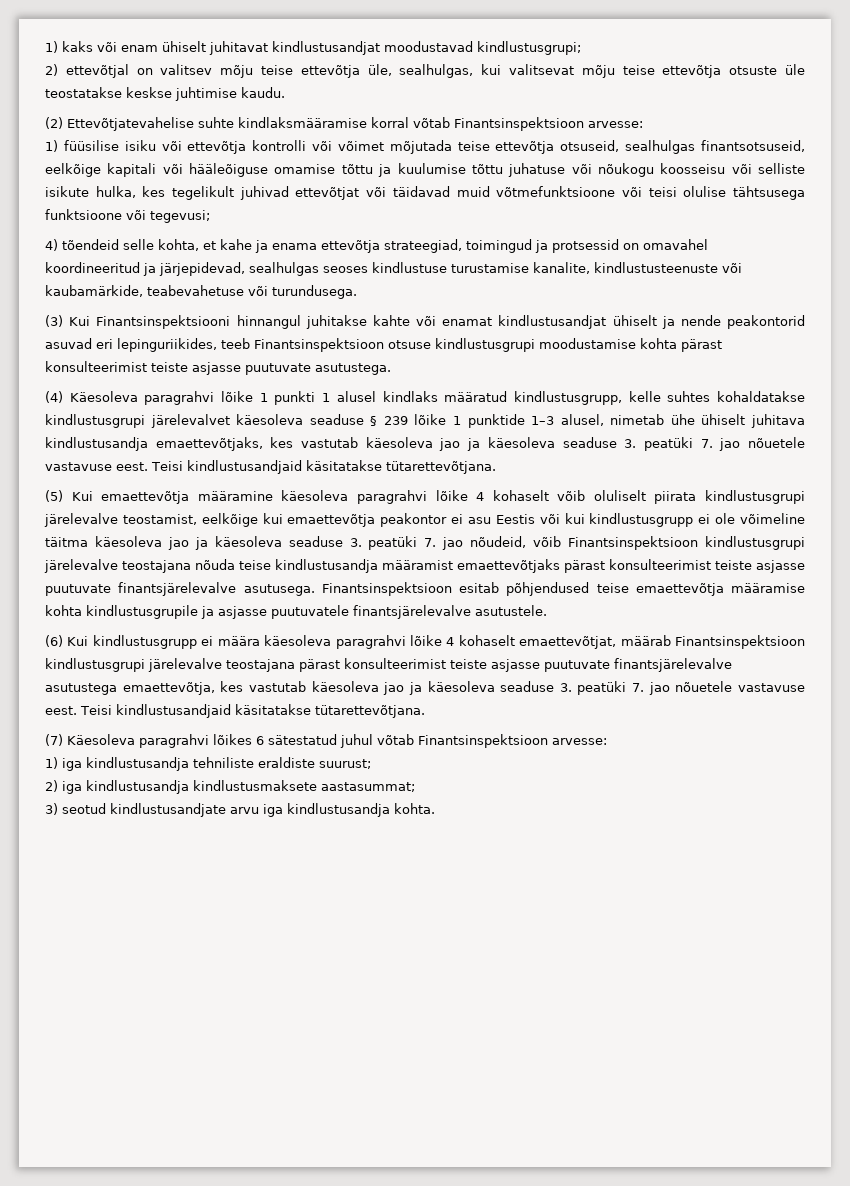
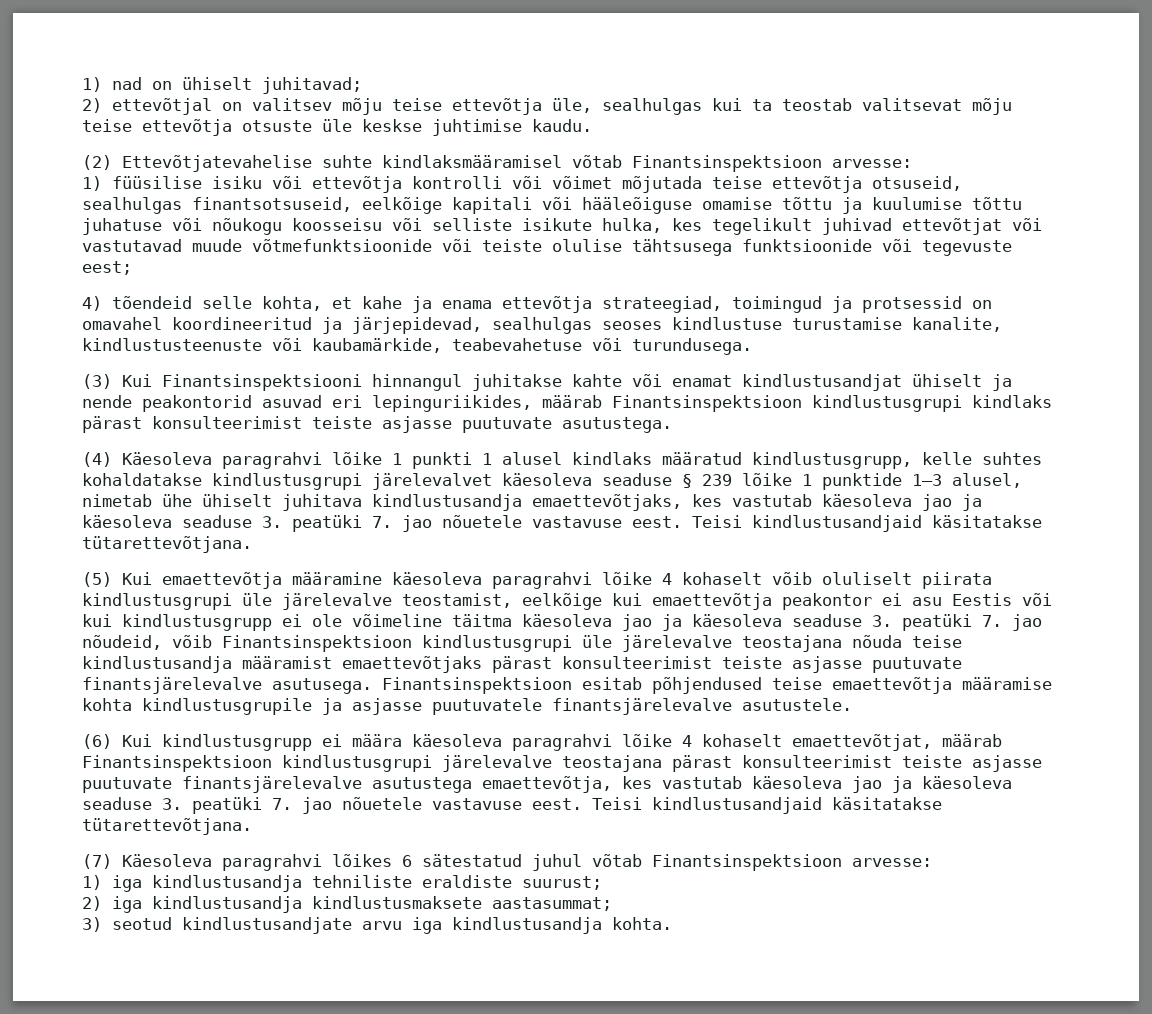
[45,41,581,55] 1) kaks või enam ühiselt juhitavat kindlustusandjat moodustavad kindlustusgrupi; -> [82,77,362,94] 1) nad on ühiselt juhitavad;
[399,64,502,78] sealhulgas, kui -> [602,98,852,115] sealhulgas kui ta teostab
[45,87,122,98] teostatakse -> (352, 125) none
[238,117,409,128] kindlaksmääramise korral -> [382,155,562,168] kindlaksmääramisel
[392,186,806,200] [45,209,210,223] täidavad muid võtmefunktsioone või teisi olulise tähtsusega funktsioone või tegevusi; -> [82,239,1012,256] [82,261,132,275] vastutavad muude võtmefunktsioonide või teiste olulise tähtsusega funktsioonide või tegevuste eest;
[221,338,677,352] teeb Finantsinspektsioon otsuse kindlustusgrupi moodustamise kohta -> [542,395,1052,412] määrab Finantsinspektsioon kindlustusgrupi kindlaks
(806, 497) none -> [242,593,272,606] üle
(805, 543) none -> [582,635,612,648] üle

